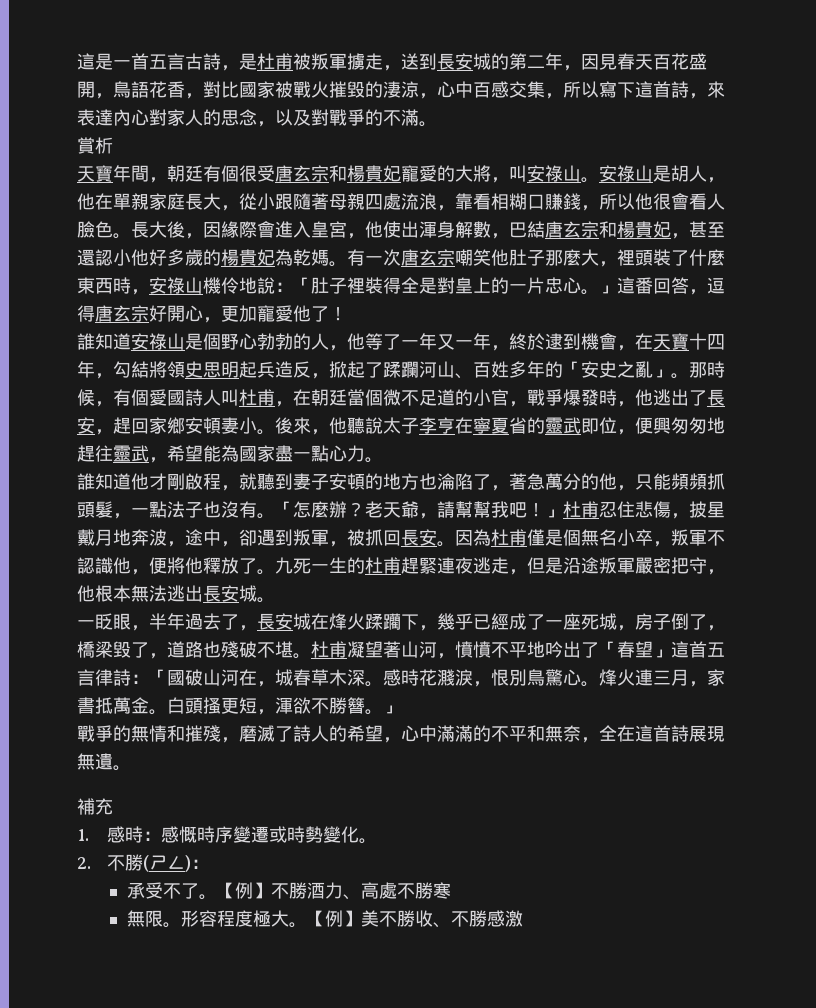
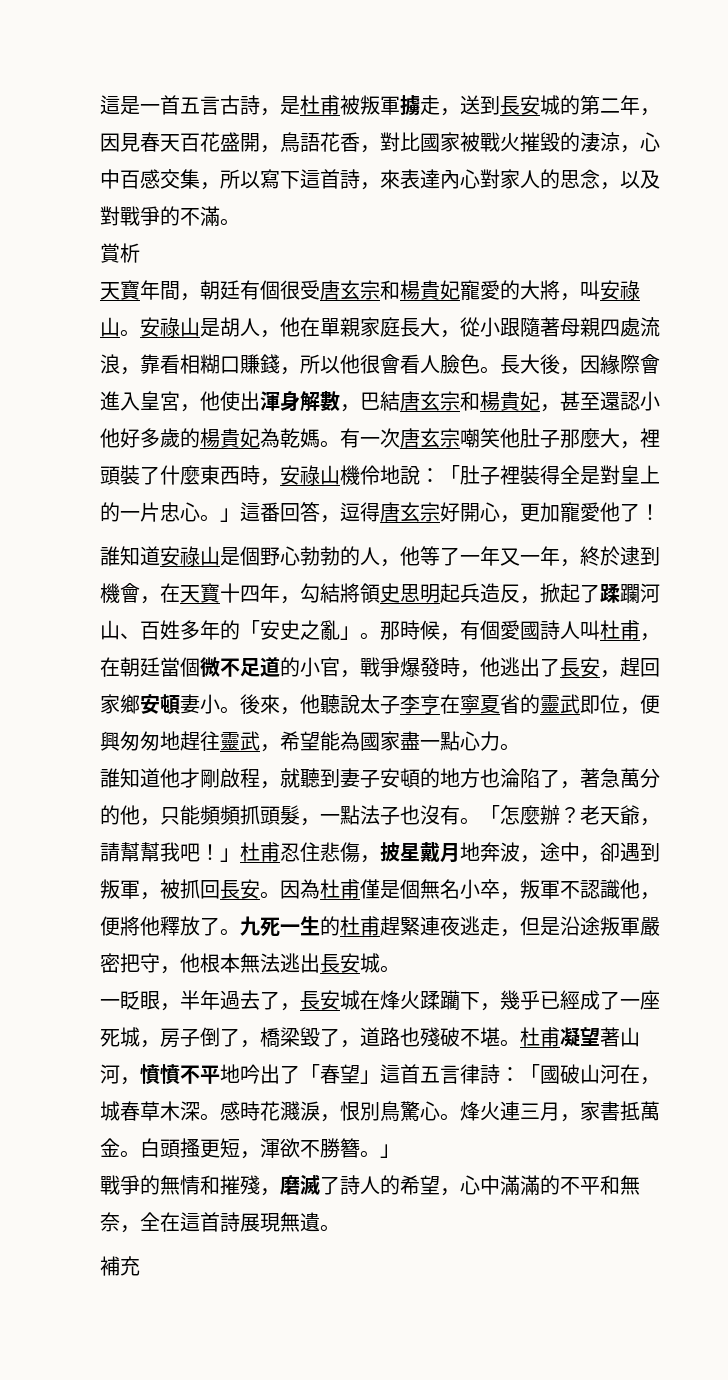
[77,826,377,844] [77,854,209,872] [126,882,451,900] [126,910,523,928] // 1.感時：感慨時序變遷或時勢變化。 // 2.不勝(ㄕㄥ)： // 承受不了。【例】不勝酒力、高處不勝寒 // 無限。形容程度極大。【例】美不勝收、不勝感激 -> (140, 1266) none

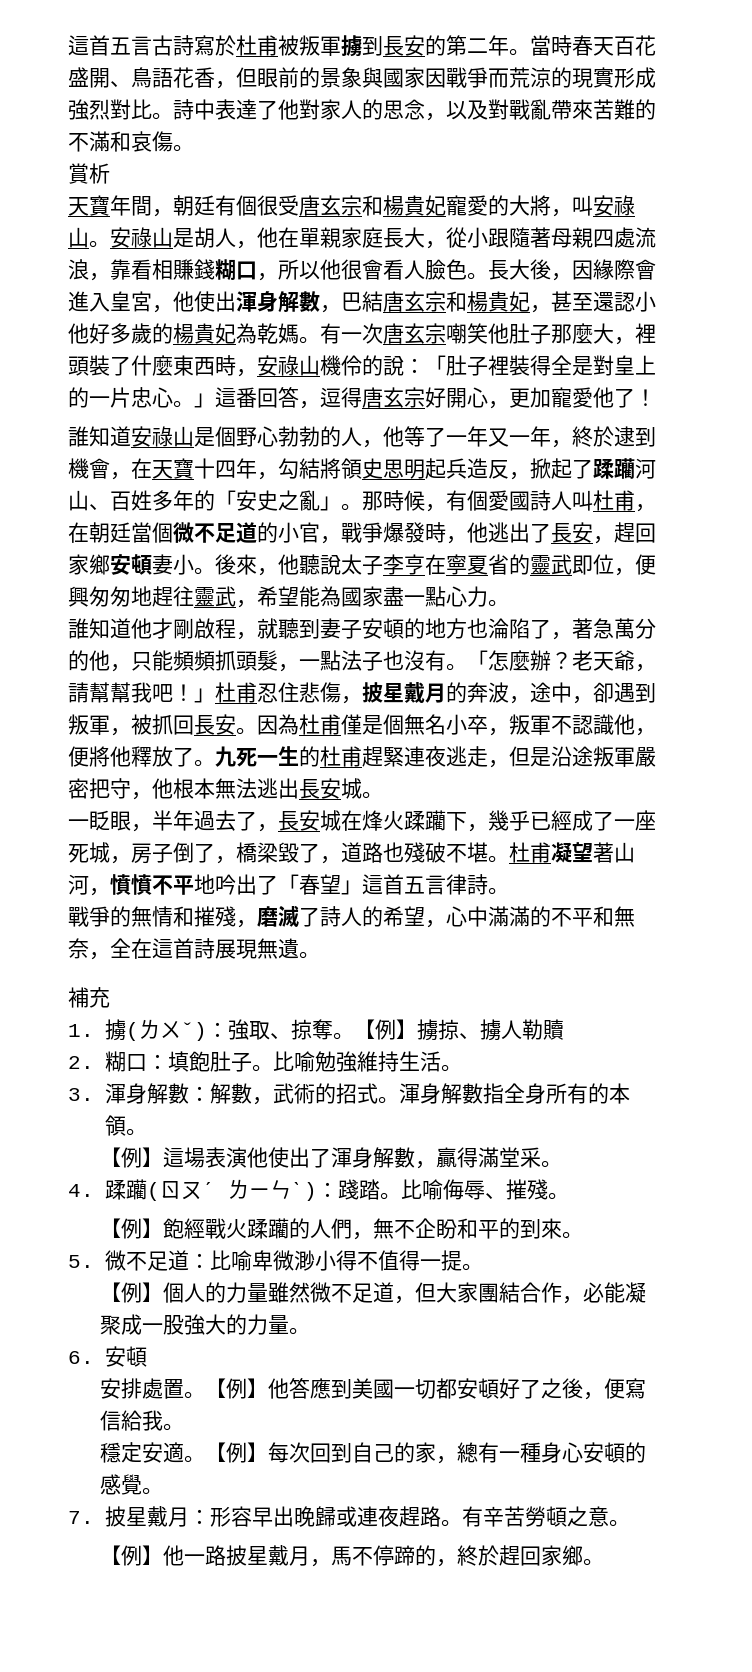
[100,95,160,115] 這是一 -> [68,35,89,56] 這
[260,96,300,116] ，是 -> [194,35,236,56] 寫於
[420,95,560,116] 走，送到長安城 -> [362,35,425,56] 到長安
[640,108,660,116] [100,133,140,152] ，因見 -> [509,35,572,56] 。當時
[260,145,280,153] ， -> [110,81,131,87] 、
[380,132,660,153] [100,169,480,190] 對比國家被戰火摧毀的淒涼，心中百感交集，所以寫下這首詩，來表達內心 -> [236,67,656,88] [68,99,299,120] 但眼前的景象與國家因戰爭而荒涼的現實形成強烈對比。詩中表達了他
[140,206,220,226] 爭的不滿 -> [530,99,656,120] [68,131,173,152] 亂帶來苦難的不滿和哀傷
[200,354,280,374] 糊口賺錢 -> [173,259,257,281] 賺錢糊口
[380,465,400,484] 地 -> [362,355,383,376] 的
[620,584,640,604] 躝 -> [614,458,635,479] 躪
[460,842,480,861] 地 -> [446,682,467,703] 的
[500,1064,660,1085] [100,1101,660,1122] [100,1138,400,1159] ：「國破山河在，城春草木深。感時花濺淚，恨別鳥驚心。烽火連三月，家書抵萬金。白頭搔更短，渾欲不勝簪。」 -> [488,887,509,895] 。
(140, 1266) none -> [68,1019,564,1041] [68,1051,462,1072] [68,1083,630,1105] [104,1115,147,1136] [100,1147,563,1169] [68,1179,569,1201] [100,1218,584,1240] [68,1250,483,1271] [100,1282,647,1304] [100,1314,311,1335] [68,1346,147,1367] [100,1378,647,1400] [100,1410,185,1431] [100,1442,647,1464] [100,1474,164,1495] [68,1506,630,1527] [100,1545,605,1567] // 1.擄(ㄌㄨˇ)：強取、掠奪。【例】擄掠、擄人勒贖 // 2.糊口：填飽肚子。比喻勉強維持生活。 // 3.渾身解數：解數，武術的招式。渾身解數指全身所有的本領。 // 【例】這場表演他使出了渾身解數，贏得滿堂采。 // 4.蹂躪(ㄖㄡˊ ㄌㄧㄣˋ)：踐踏。比喻侮辱、摧殘。 // 【例】飽經戰火蹂躪的人們，無不企盼和平的到來。 // 5.微不足道：比喻卑微渺小得不值得一提。 // 【例】個人的力量雖然微不足道，但大家團結合作，必能凝聚成一股強大的力量。 // 6.安頓 // 安排處置。【例】他答應到美國一切都安頓好了之後，便寫信給我。 // 穩定安適。【例】每次回到自己的家，總有一種身心安頓的感覺。 // 7.披星戴月：形容早出晚歸或連夜趕路。有辛苦勞頓之意。 // 【例】他一路披星戴月，馬不停蹄的，終於趕回家鄉。

